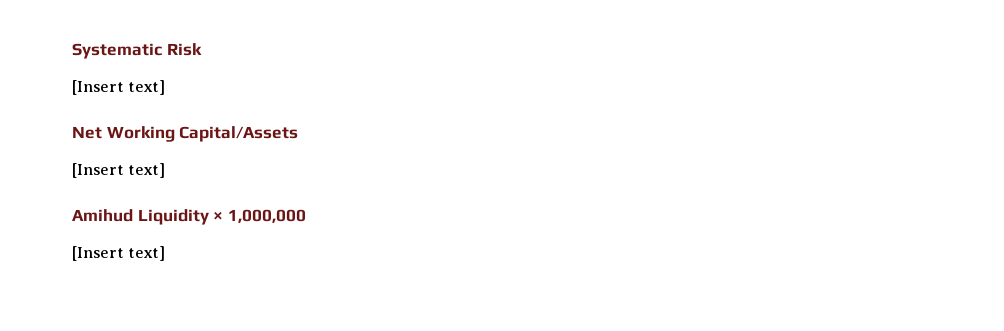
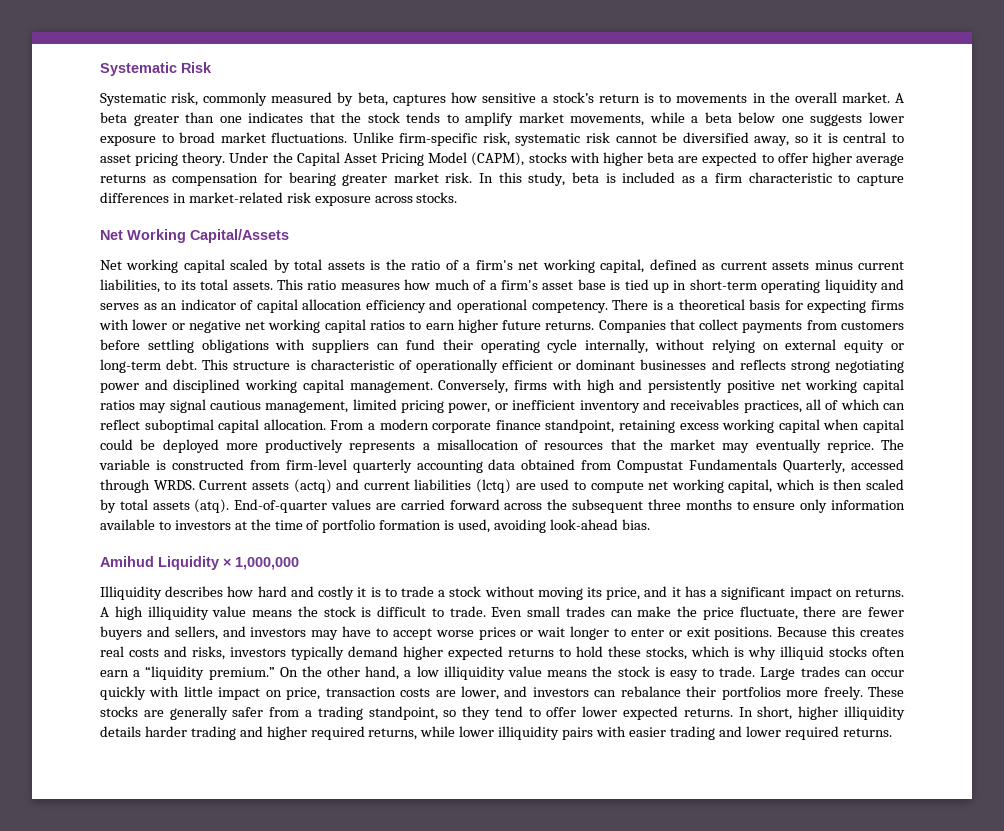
[72,80,166,95] [72,126,299,142] [72,163,166,178] [72,209,306,225] [72,246,166,261] [Insert text] // Net Working Capital/Assets // [Insert text] // Amihud Liquidity × 1,000,000 // [Insert text] -> [100,92,904,106] [100,112,904,126] [100,132,904,146] [100,152,904,166] [100,172,905,186] [100,192,458,206] [100,229,289,243] [100,259,905,273] [100,279,904,293] [100,299,904,313] [99,319,905,333] [100,339,904,353] [100,359,904,373] [100,379,905,393] [100,399,906,413] [100,419,905,433] [100,439,904,453] [99,459,904,473] [100,479,905,493] [100,499,906,513] [100,519,650,533] [100,556,299,570] [100,586,905,600] [100,606,905,620] [100,626,905,640] [100,646,905,660] [100,666,904,680] [100,686,905,700] [100,706,905,720] [100,726,892,740] Systematic risk, commonly measured by beta, captures how sensitive a stock’s return is to movements in the overall market. A beta greater than one indicates that the stock tends to amplify market movements, while a beta below one suggests lower exposure to broad market fluctuations. Unlike firm-specific risk, systematic risk cannot be diversified away, so it is central to asset pricing theory. Under the Capital Asset Pricing Model (CAPM), stocks with higher beta are expected to offer higher average returns as compensation for bearing greater market risk. In this study, beta is included as a firm characteristic to capture differences in market-related risk exposure across stocks. // Net Working Capital/Assets // Net working capital scaled by total assets is the ratio of a firm's net working capital, defined as current assets minus current liabilities, to its total assets. This ratio measures how much of a firm's asset base is tied up in short-term operating liquidity and serves as an indicator of capital allocation efficiency and operational competency. There is a theoretical basis for expecting firms with lower or negative net working capital ratios to earn higher future returns. Companies that collect payments from customers before settling obligations with suppliers can fund their operating cycle internally, without relying on external equity or long-term debt. This structure is characteristic of operationally efficient or dominant businesses and reflects strong negotiating power and disciplined working capital management. Conversely, firms with high and persistently positive net working capital ratios may signal cautious management, limited pricing power, or inefficient inventory and receivables practices, all of which can reflect suboptimal capital allocation. From a modern corporate finance standpoint, retaining excess working capital when capital could be deployed more productively represents a misallocation of resources that the market may eventually reprice. The variable is constructed from firm-level quarterly accounting data obtained from Compustat Fundamentals Quarterly, accessed through WRDS. Current assets (actq) and current liabilities (lctq) are used to compute net working capital, which is then scaled by total assets (atq). End-of-quarter values are carried forward across the subsequent three months to ensure only information available to investors at the time of portfolio formation is used, avoiding look-ahead bias. // Amihud Liquidity × 1,000,000 // Illiquidity describes how hard and costly it is to trade a stock without moving its price, and it has a significant impact on returns. A high illiquidity value means the stock is difficult to trade. Even small trades can make the price fluctuate, there are fewer buyers and sellers, and investors may have to accept worse prices or wait longer to enter or exit positions. Because this creates real costs and risks, investors typically demand higher expected returns to hold these stocks, which is why illiquid stocks often earn a “liquidity premium.” On the other hand, a low illiquidity value means the stock is easy to trade. Large trades can occur quickly with little impact on price, transaction costs are lower, and investors can rebalance their portfolios more freely. These stocks are generally safer from a trading standpoint, so they tend to offer lower expected returns. In short, higher illiquidity details harder trading and higher required returns, while lower illiquidity pairs with easier trading and lower required returns.

